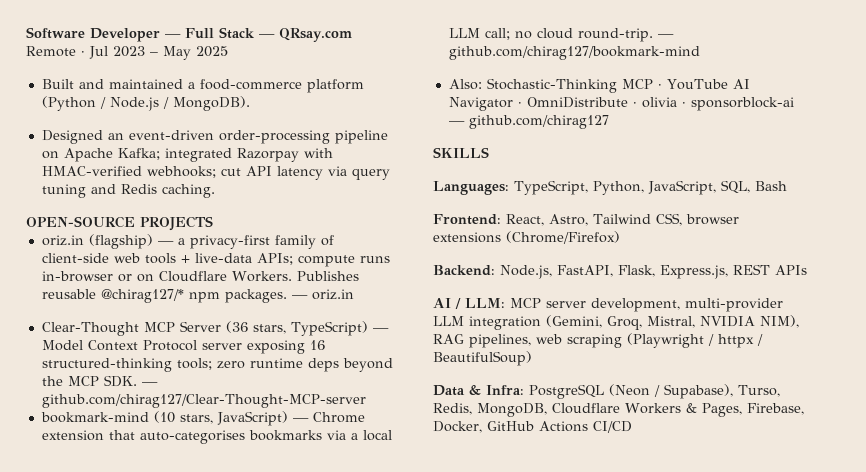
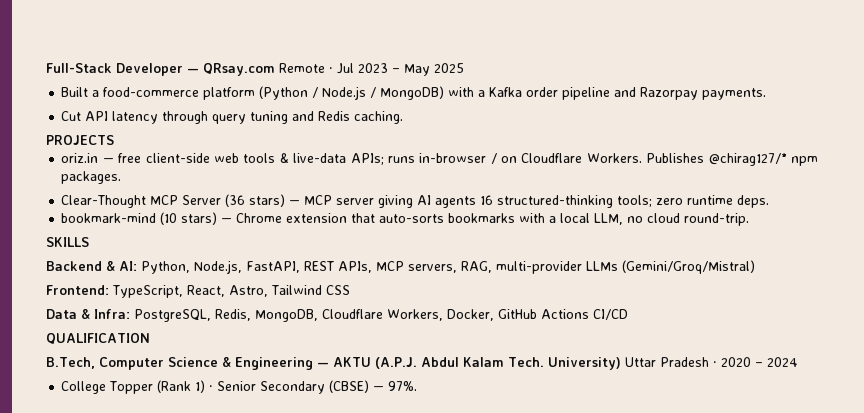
[26,27,85,39] Software -> [46,63,112,73] Full-Stack
[185,27,275,39] Full Stack — -> (199, 70) none
[78,79,183,89] and maintained -> (89, 92) none
[172,96,250,111] [41,130,388,144] [41,148,333,162] [41,166,241,178] MongoDB). // Designed an event-driven order-processing pipeline on Apache Kafka; integrated Razorpay with HMAC-verified webhooks; cut -> [380,86,767,100] [61,111,82,121] MongoDB) with a Kafka order pipeline and Razorpay payments. // Cut
[327,166,347,176] via -> [162,111,209,124] through
[26,216,135,228] OPEN-SOURCE -> (404, 117) none
[88,234,334,249] (flagship) — a privacy-first family of -> [102,153,142,163] — free
[180,255,190,263] + -> [279,153,289,163] &
[297,255,355,267] compute -> (384, 159) none
[117,274,132,282] or -> [490,153,497,164] /
[41,289,96,299] reusable -> (705, 158) none
[291,289,354,300] — oriz.in -> (122, 177) none
[252,321,389,336] [41,340,305,354] stars, TypeScript) — Model Context Protocol server exposing -> [249,194,477,208] stars) — MCP server giving AI agents
[307,358,393,372] [41,375,158,387] [41,394,366,408] deps beyond the MCP SDK. — github.com/chirag127/Clear-Thought-MCP-server -> [737,195,770,208] deps.
[179,411,288,426] stars, JavaScript) -> [181,212,218,225] stars)
[139,430,392,444] [448,28,674,42] [448,46,700,60] [448,78,750,93] [448,97,794,111] [448,115,609,129] [433,147,489,158] [433,180,787,195] auto-categorises bookmarks via a local LLM call; no cloud round-trip. — github.com/chirag127/bookmark-mind // Also: Stochastic-Thinking MCP · YouTube AI Navigator · OmniDistribute · olivia · sponsorblock-ai — github.com/chirag127 // SKILLS // Languages: TypeScript, Python, JavaScript, SQL, Bash -> [379,213,750,226] [46,237,89,247] [46,260,755,274] auto-sorts bookmarks with a local LLM, no cloud round-trip. // SKILLS // Backend & AI: Python, Node.js, FastAPI, REST APIs, MCP servers, RAG, multi-provider LLMs (Gemini/Groq/Mistral)
(501, 219) none -> [112,285,183,298] TypeScript,
[655,213,739,226] [433,231,620,244] [433,264,807,279] [433,298,783,312] [433,315,799,330] [433,333,763,348] [433,351,532,366] [433,384,780,399] [433,403,804,417] [433,421,632,433] CSS, browser extensions (Chrome/Firefox) // Backend: Node.js, FastAPI, Flask, Express.js, REST APIs // AI / LLM: MCP server development, multi-provider LLM integration (Gemini, Groq, Mistral, NVIDIA NIM), RAG pipelines, web scraping (Playwright / httpx / BeautifulSoup) // Data & Infra: PostgreSQL (Neon / Supabase), Turso, Redis, MongoDB, Cloudflare Workers & Pages, Firebase, Docker, GitHub Actions CI/CD -> [326,285,350,295] [46,308,628,322] [46,333,150,344] [46,356,798,370] [61,380,418,394] CSS // Data & Infra: PostgreSQL, Redis, MongoDB, Cloudflare Workers, Docker, GitHub Actions CI/CD // QUALIFICATION // B.Tech, Computer Science & Engineering — AKTU (A.P.J. Abdul Kalam Tech. University) Uttar Pradesh · 2020 – 2024 // College Topper (Rank 1) · Senior Secondary (CBSE) — 97%.

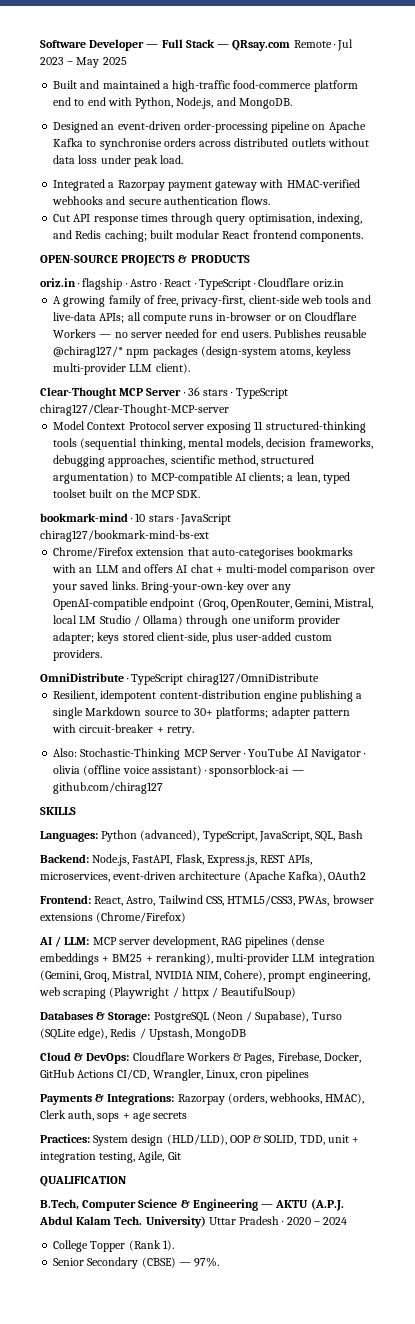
[46,63,112,73] Full-Stack -> [40,40,86,48] Software
(199, 70) none -> [161,39,230,48] Full Stack —
[92,86,767,100] [61,111,404,124] a food-commerce platform (Python / Node.js / MongoDB) with a Kafka order pipeline and Razorpay payments. // Cut API latency through query tuning and Redis caching. // -> [80,80,358,92] [53,97,292,109] [53,121,366,133] [53,138,369,150] [53,155,184,167] [53,179,360,191] [52,196,271,205] [53,213,362,225] [53,230,363,242] [40,255,118,263] and maintained a high-traffic food-commerce platform end to end with Python, Node.js, and MongoDB. // Designed an event-driven order-processing pipeline on Apache Kafka to synchronise orders across distributed outlets without data loss under peak load. // Integrated a Razorpay payment gateway with HMAC-verified webhooks and secure authentication flows. // Cut API response times through query optimisation, indexing, and Redis caching; built modular React frontend components. // OPEN-SOURCE
[61,153,142,163] // oriz.in — free -> [178,255,250,263] [40,278,344,290] [53,295,246,307] & PRODUCTS // oriz.in · flagship · Astro · React · TypeScript · Cloudflare oriz.in // A growing family of free, privacy-first,
[279,153,289,163] & -> [352,295,372,304] and
(384, 159) none -> [127,312,187,324] all compute
[490,153,497,164] / -> [274,315,286,321] or
[586,153,818,166] [61,171,122,184] [61,194,770,208] [61,212,283,225] Workers. Publishes @chirag127/* npm packages. // Clear-Thought MCP Server (36 stars) — MCP server giving AI agents 16 structured-thinking tools; zero runtime deps. // bookmark-mind (10 stars) — Chrome -> [53,329,368,338] [53,346,352,358] [53,363,190,375] [40,387,288,399] [40,404,229,416] [53,421,366,433] [53,438,373,450] [53,455,315,467] [53,472,350,484] [53,489,201,498] [40,513,232,525] [40,530,209,542] [53,547,134,558] Workers — no server needed for end users. Publishes reusable @chirag127/* npm packages (design-system atoms, keyless multi-provider LLM client). // Clear-Thought MCP Server · 36 stars · TypeScript chirag127/Clear-Thought-MCP-server // Model Context Protocol server exposing 11 structured-thinking tools (sequential thinking, mental models, decision frameworks, debugging approaches, scientific method, structured argumentation) to MCP-compatible AI clients; a lean, typed toolset built on the MCP SDK. // bookmark-mind · 10 stars · JavaScript chirag127/bookmark-mind-bs-ext // Chrome/Firefox
[379,214,445,223] auto-sorts -> [211,548,294,559] auto-categorises
[549,213,750,226] [46,237,89,247] [46,260,755,274] a local LLM, no cloud round-trip. // SKILLS // Backend & AI: Python, Node.js, FastAPI, REST APIs, MCP servers, RAG, multi-provider LLMs (Gemini/Groq/Mistral) -> [79,564,375,576] [52,581,292,593] [53,598,374,610] [53,615,341,627] [53,632,332,644] [53,649,103,661] [40,673,319,685] [53,690,363,702] [53,707,350,719] [52,724,194,736] [53,748,367,760] [53,765,304,777] [53,782,164,794] [40,807,76,815] [40,830,364,842] [40,854,313,866] [40,871,367,883] an LLM and offers AI chat + multi-model comparison over your saved links. Bring-your-own-key over any OpenAI-compatible endpoint (Groq, OpenRouter, Gemini, Mistral, local LM Studio / Ollama) through one uniform provider adapter; keys stored client-side, plus user-added custom providers. // OmniDistribute · TypeScript chirag127/OmniDistribute // Resilient, idempotent content-distribution engine publishing a single Markdown source to 30+ platforms; adapter pattern with circuit-breaker + retry. // Also: Stochastic-Thinking MCP Server · YouTube AI Navigator · olivia (offline voice assistant) · sponsorblock-ai — github.com/chirag127 // SKILLS // Languages: Python (advanced), TypeScript, JavaScript, SQL, Bash // Backend: Node.js, FastAPI, Flask, Express.js, REST APIs, microservices, event-driven architecture (Apache Kafka), OAuth2
[112,285,183,298] TypeScript, -> (91, 899) none
[326,285,350,295] [46,308,628,322] CSS // Data & Infra: PostgreSQL, Redis, MongoDB, Cloudflare Workers, Docker, GitHub Actions CI/CD -> [205,895,374,906] [40,912,187,923] [39,936,325,948] [40,953,375,965] [40,970,370,982] [39,987,297,999] [40,1011,342,1023] [40,1028,247,1040] [40,1052,361,1064] [40,1069,310,1081] [40,1093,365,1105] [40,1110,188,1122] [40,1134,360,1146] [40,1151,181,1163] CSS, HTML5/CSS3, PWAs, browser extensions (Chrome/Firefox) // AI / LLM: MCP server development, RAG pipelines (dense embeddings + BM25 + reranking), multi-provider LLM integration (Gemini, Groq, Mistral, NVIDIA NIM, Cohere), prompt engineering, web scraping (Playwright / httpx / BeautifulSoup) // Databases & Storage: PostgreSQL (Neon / Supabase), Turso (SQLite edge), Redis / Upstash, MongoDB // Cloud & DevOps: Cloudflare Workers & Pages, Firebase, Docker, GitHub Actions CI/CD, Wrangler, Linux, cron pipelines // Payments & Integrations: Razorpay (orders, webhooks, HMAC), Clerk auth, sops + age secrets // Practices: System design (HLD/LLD), OOP & SOLID, TDD, unit + integration testing, Agile, Git
[195,380,214,393] 1) · -> [162,1240,174,1251] 1). //

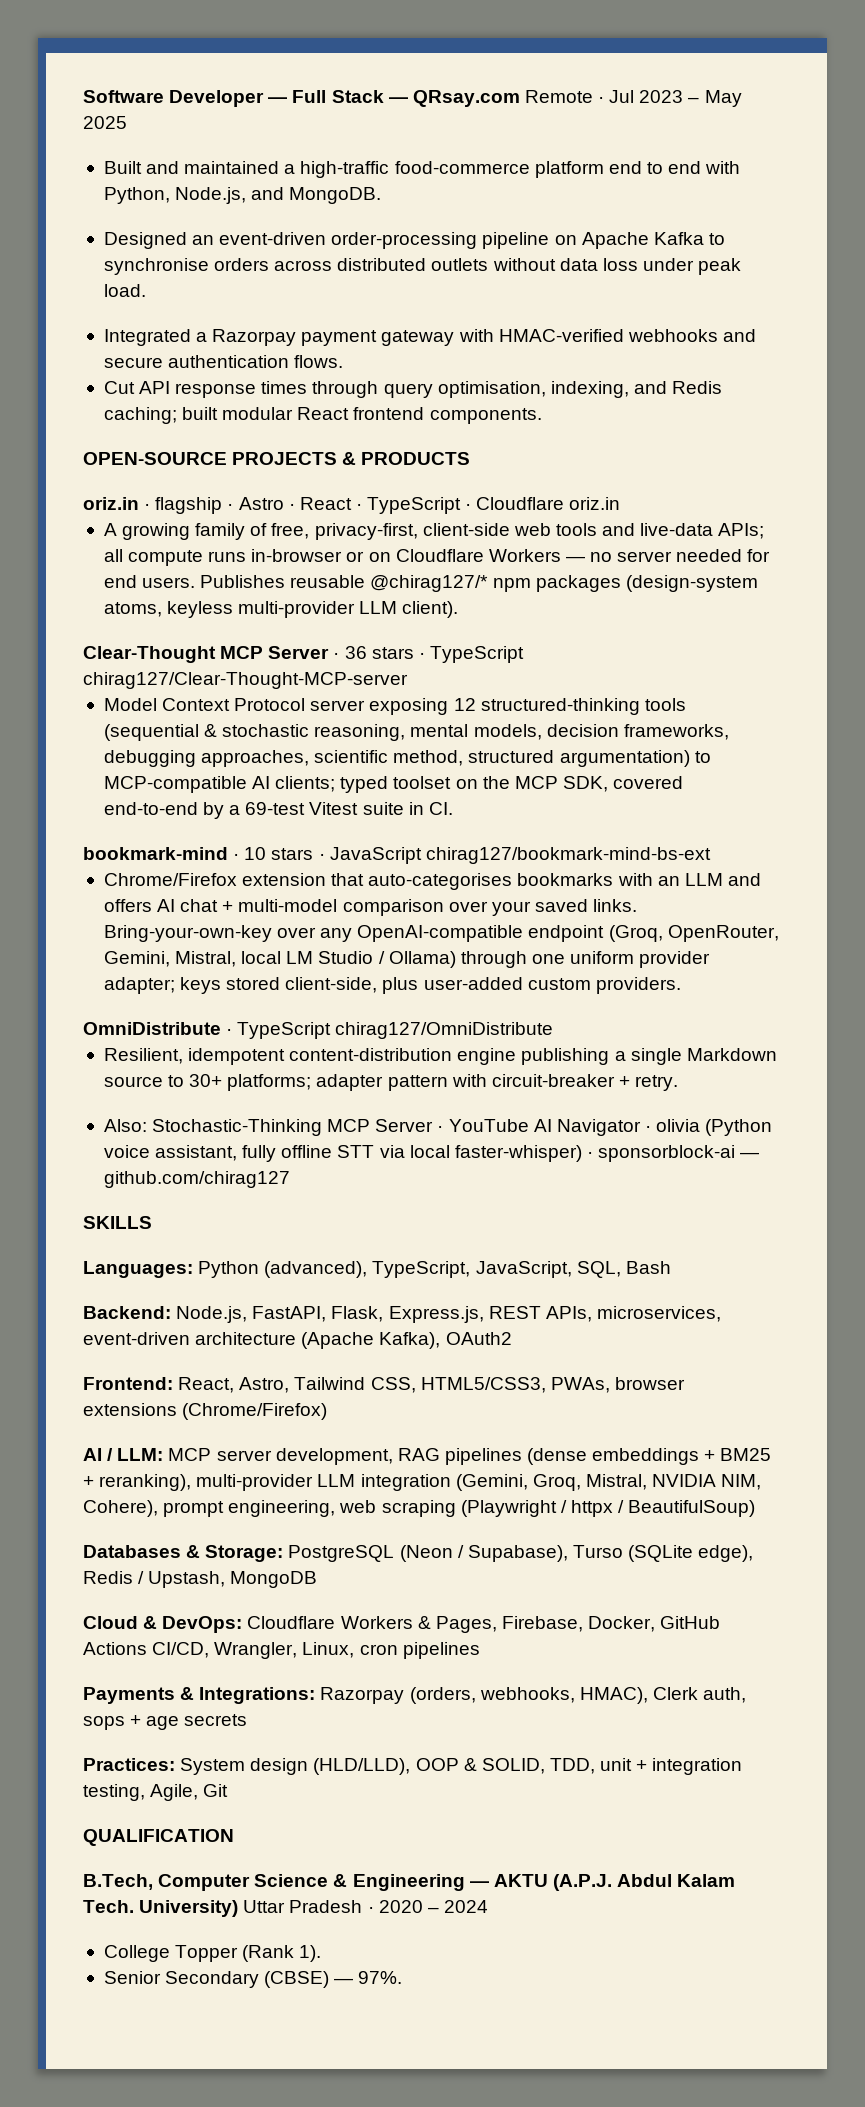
[254,421,264,430] 11 -> [453,698,476,711] 12
[139,438,185,450] thinking, -> [204,724,406,741] & stochastic reasoning,
[287,472,320,483] a lean, -> (336, 784) none
[89,489,113,498] built -> (452, 782) none
[177,490,201,498] SDK. -> [562,776,684,792] [103,802,453,819] SDK, covered end-to-end by a 69-test Vitest suite in CI.
[83,765,202,776] (offline voice assistant) -> [705,1119,773,1136] [103,1145,582,1162] (Python voice assistant, fully offline STT via local faster-whisper)

